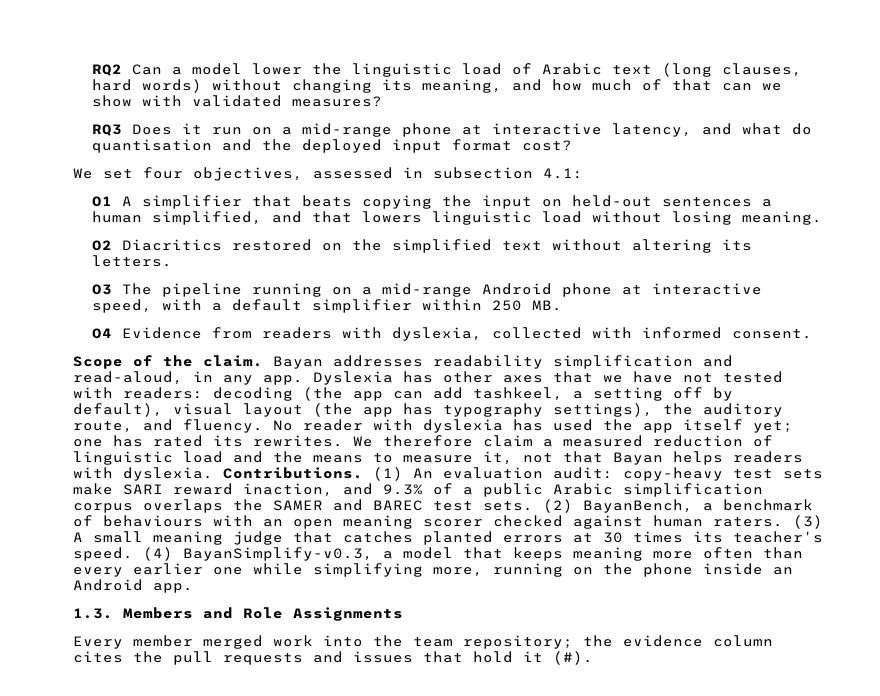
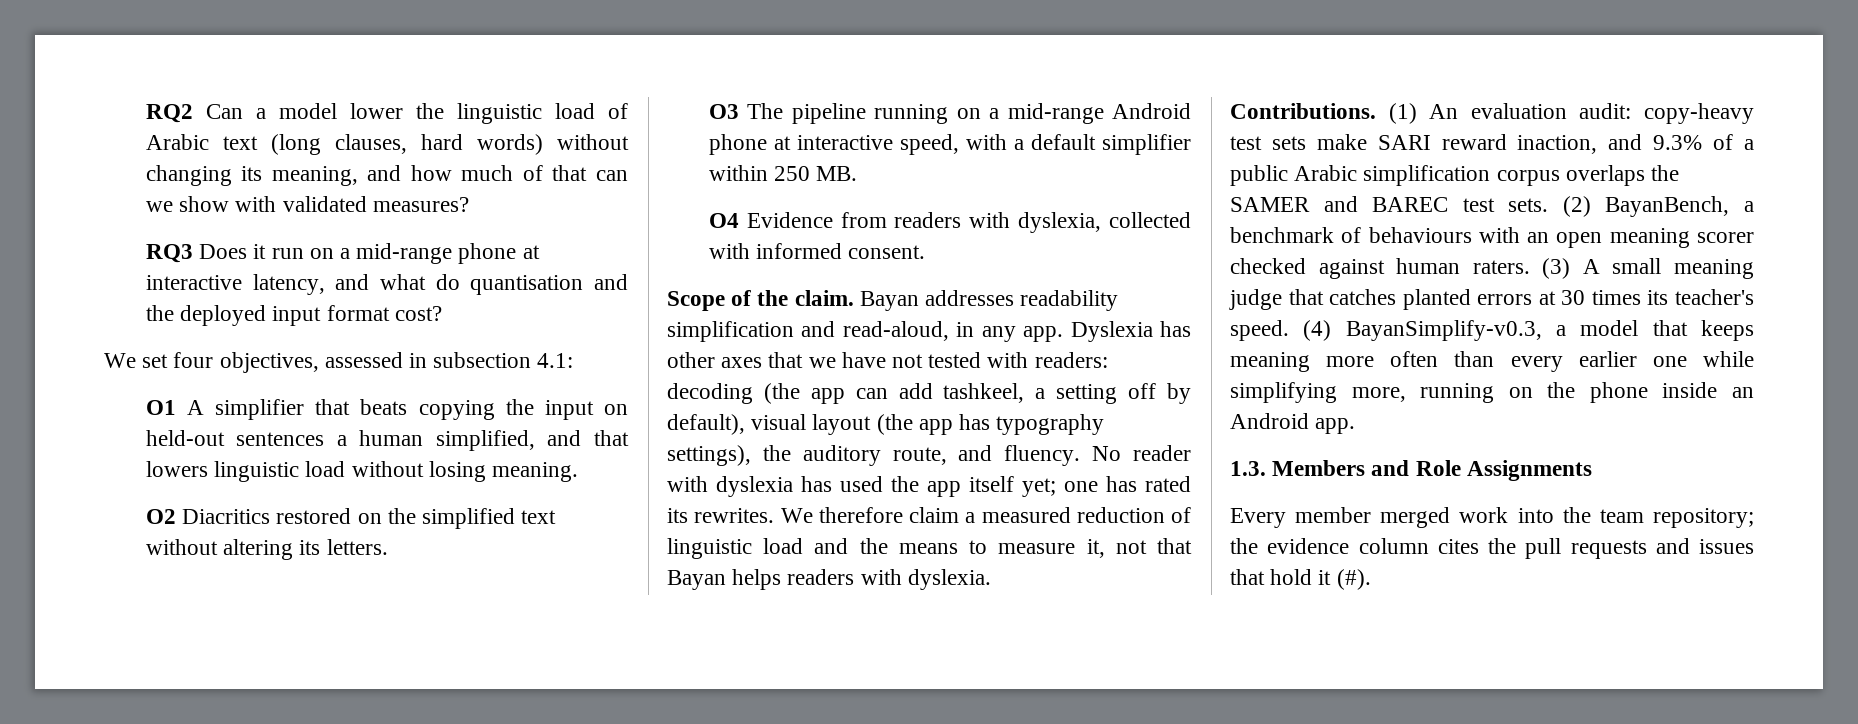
(213, 474) none -> (991, 579) //

